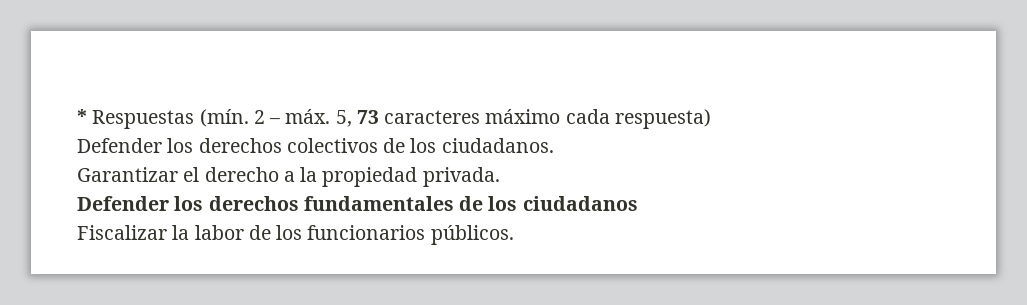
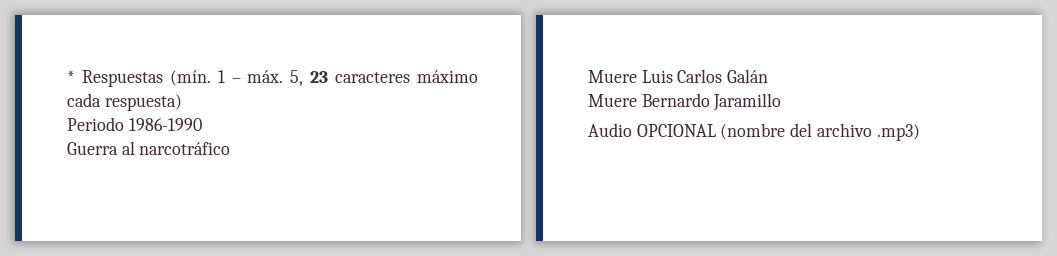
[253,110,265,124] 2 -> [217,70,225,83] 1
[356,110,379,124] 73 -> [310,71,329,83] 23
[77,138,554,153] [77,167,500,187] [77,196,638,211] [77,225,514,245] Defender los derechos colectivos de los ciudadanos. // Garantizar el derecho a la propiedad privada. // Defender los derechos fundamentales de los ciudadanos // Fiscalizar la labor de los funcionarios públicos. -> [67,117,202,131] [67,141,231,155] [588,69,769,83] [588,93,782,111] [588,123,920,141] Periodo 1986-1990 // Guerra al narcotráfico // Muere Luis Carlos Galán // Muere Bernardo Jaramillo // Audio OPCIONAL (nombre del archivo .mp3)

